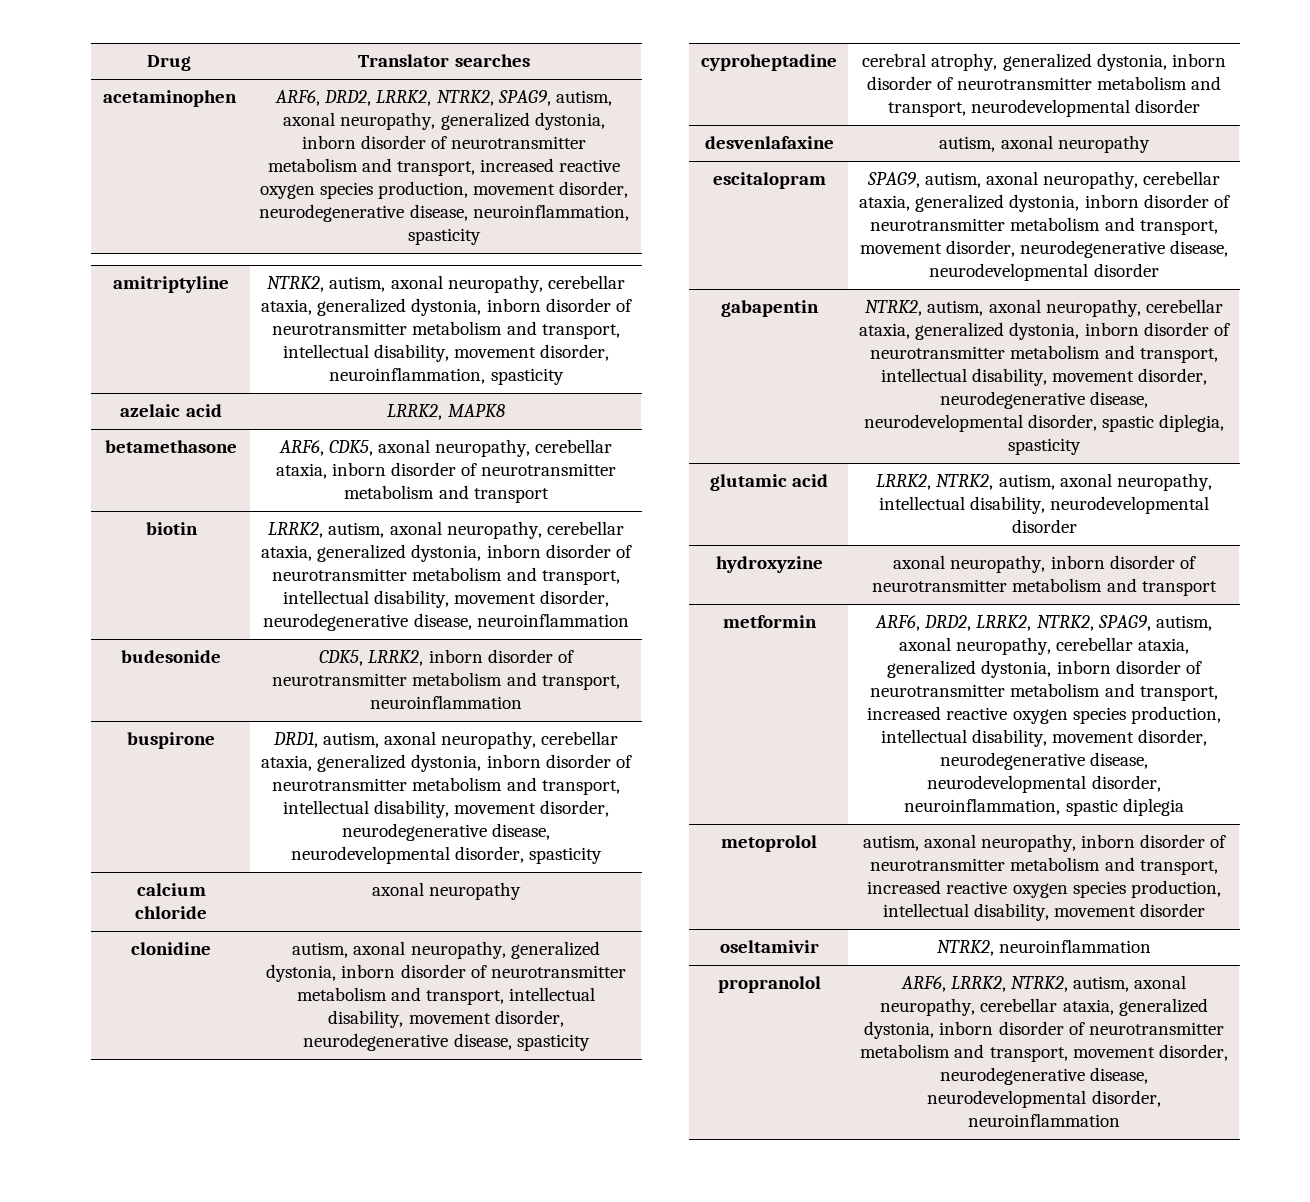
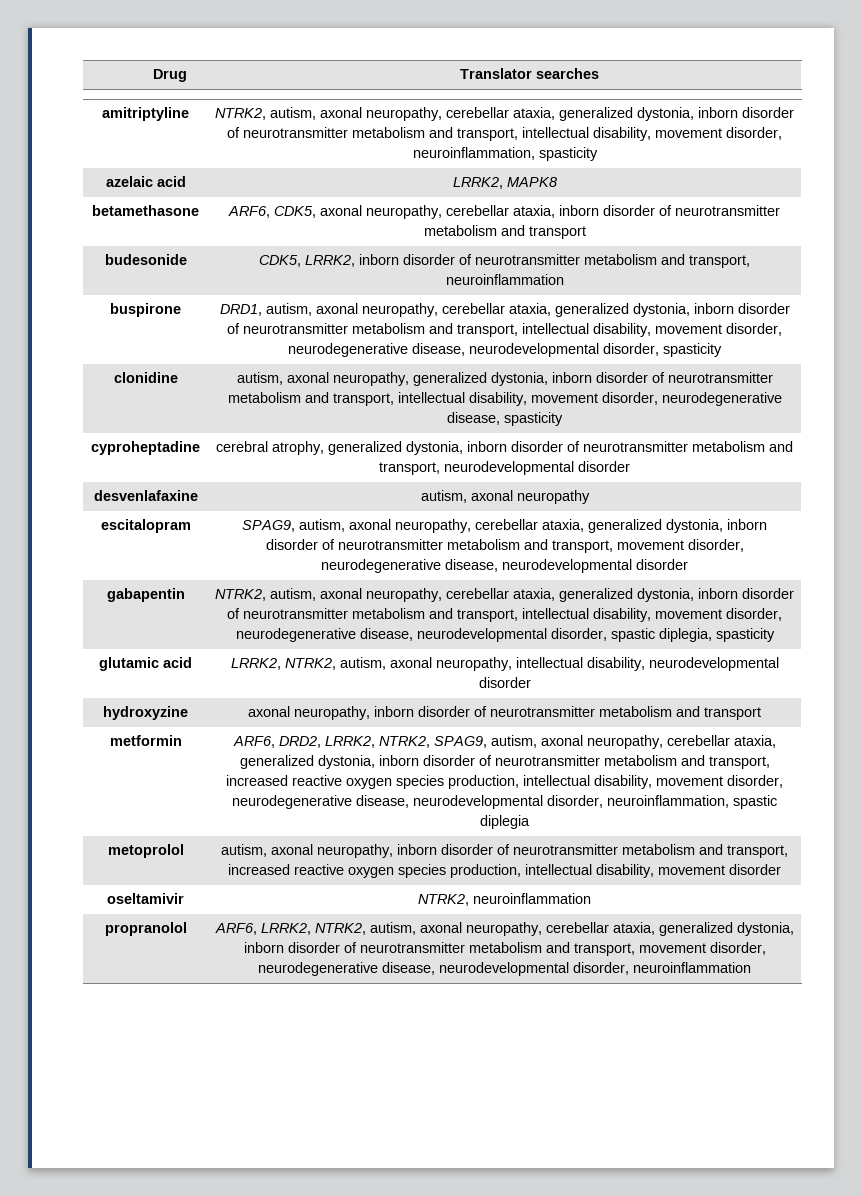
[102,90,237,107] [275,90,612,106] [283,112,605,130] [301,135,587,149] [267,158,621,176] [259,181,629,199] [259,204,629,222] [408,228,482,245] // acetaminophen | ARF6, DRD2, LRRK2, NTRK2, SPAG9, autism, axonal neuropathy, generalized dystonia, inborn disorder of neurotransmitter metabolism and transport, increased reactive oxygen species production, movement disorder, neurodegenerative disease, neuroinflammation, spasticity -> (599, 73) none
[145,522,198,535] [268,521,624,539] [261,544,632,562] [272,567,620,585] [282,590,610,608] [263,613,629,631] // biotin | LRRK2, autism, axonal neuropathy, cerebellar ataxia, generalized dystonia, inborn disorder of neurotransmitter metabolism and transport, intellectual disability, movement disorder, neurodegenerative disease, neuroinflammation -> (586, 232) none
[136,883,206,896] [135,906,207,919] [371,882,522,900] // calcium chloride | axonal neuropathy -> (722, 350) none

